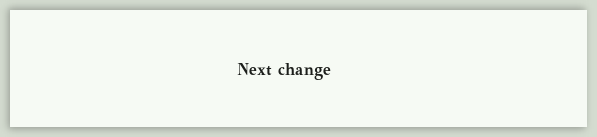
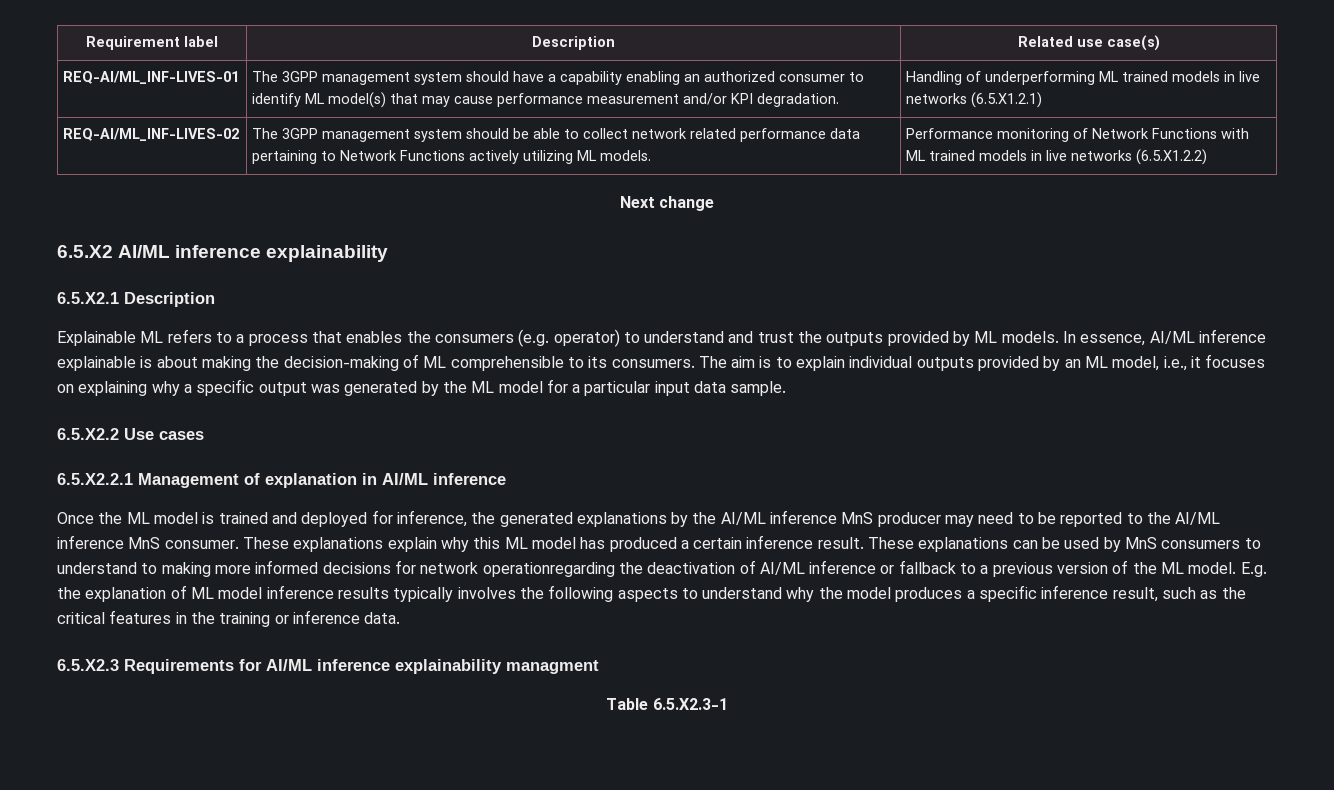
[237,63,331,80] Next change -> [86,36,218,50] [532,36,615,50] [1017,35,1160,51] [63,71,240,84] [252,71,865,85] [252,92,840,108] [906,71,1261,85] [906,92,1043,108] [63,128,240,141] [252,128,861,142] [252,150,652,164] [906,128,1250,142] [906,149,1208,165] [619,196,715,211] [57,245,389,262] [57,292,215,307] [57,329,1267,347] [57,354,1266,371] [57,379,787,396] [57,428,204,440] [57,473,506,488] [57,510,1221,527] [57,535,1261,552] [57,560,1267,577] [57,585,1246,602] [57,610,401,627] [57,659,599,674] [606,698,728,710] Requirement label | Description | Related use case(s) // REQ-AI/ML_INF-LIVES-01 | The 3GPP management system should have a capability enabling an authorized consumer to identify ML model(s) that may cause performance measurement and/or KPI degradation. | Handling of underperforming ML trained models in live networks (6.5.X1.2.1) // REQ-AI/ML_INF-LIVES-02 | The 3GPP management system should be able to collect network related performance data pertaining to Network Functions actively utilizing ML models. | Performance monitoring of Network Functions with ML trained models in live networks (6.5.X1.2.2) // Next change // 6.5.X2 AI/ML inference explainability // 6.5.X2.1 Description // Explainable ML refers to a process that enables the consumers (e.g. operator) to understand and trust the outputs provided by ML models. In essence, AI/ML inference explainable is about making the decision-making of ML comprehensible to its consumers. The aim is to explain individual outputs provided by an ML model, i.e., it focuses on explaining why a specific output was generated by the ML model for a particular input data sample. // 6.5.X2.2 Use cases // 6.5.X2.2.1 Management of explanation in AI/ML inference // Once the ML model is trained and deployed for inference, the generated explanations by the AI/ML inference MnS producer may need to be reported to the AI/ML inference MnS consumer. These explanations explain why this ML model has produced a certain inference result. These explanations can be used by MnS consumers to understand to making more informed decisions for network operationregarding the deactivation of AI/ML inference or fallback to a previous version of the ML model. E.g. the explanation of ML model inference results typically involves the following aspects to understand why the model produces a specific inference result, such as the critical features in the training or inference data. // 6.5.X2.3 Requirements for AI/ML inference explainability managment // Table 6.5.X2.3-1

